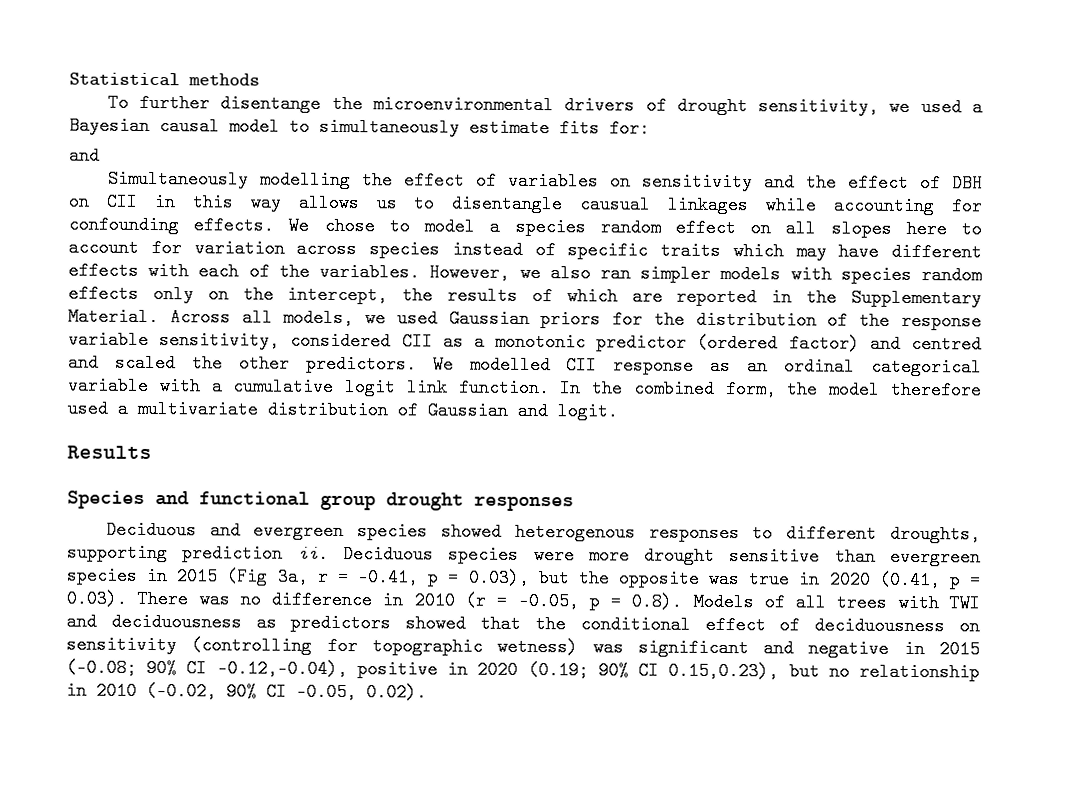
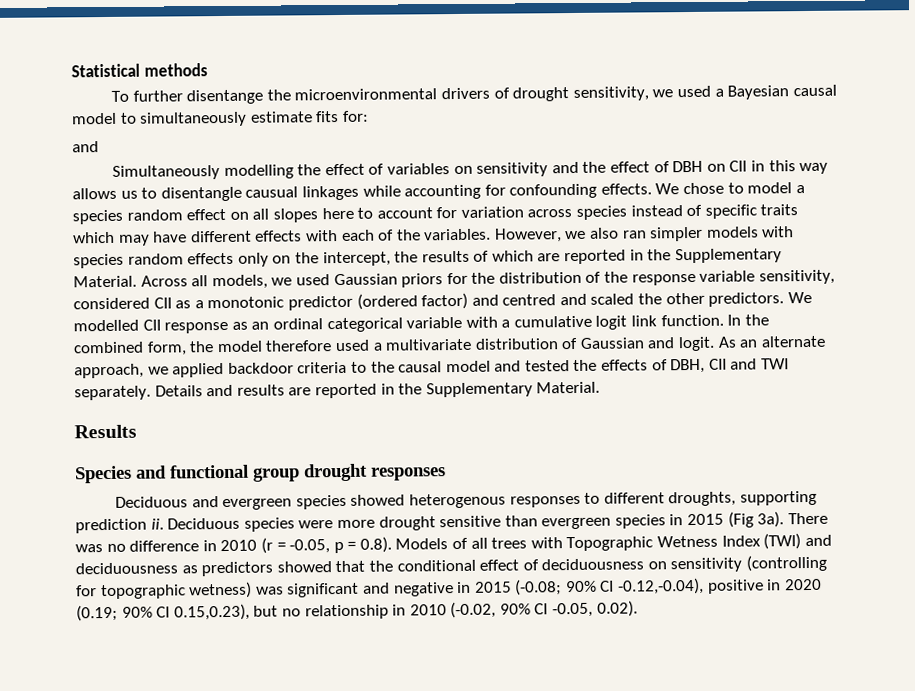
(618, 411) none -> [717,335,826,348] [74,358,790,379] [74,381,601,401] As an alternate approach, we applied backdoor criteria to the causal model and tested the effects of DBH, CII and TWI separately. Details and results are reported in the Supplementary Material.
[276,567,981,590] [66,589,127,608] 3a, r = -0.41, p = 0.03), but the opposite was true in 2020 (0.41, p = 0.03). -> [757,511,785,528] 3a).
[949,594,981,613] TWI -> [566,533,802,552] Topographic Wetness Index (TWI)

